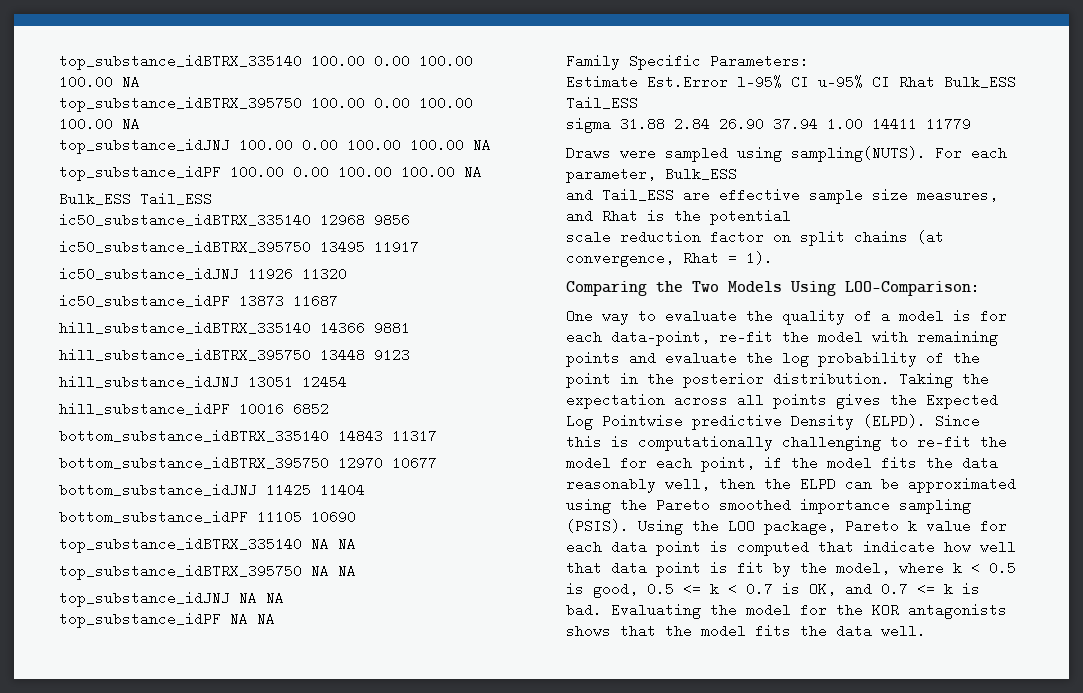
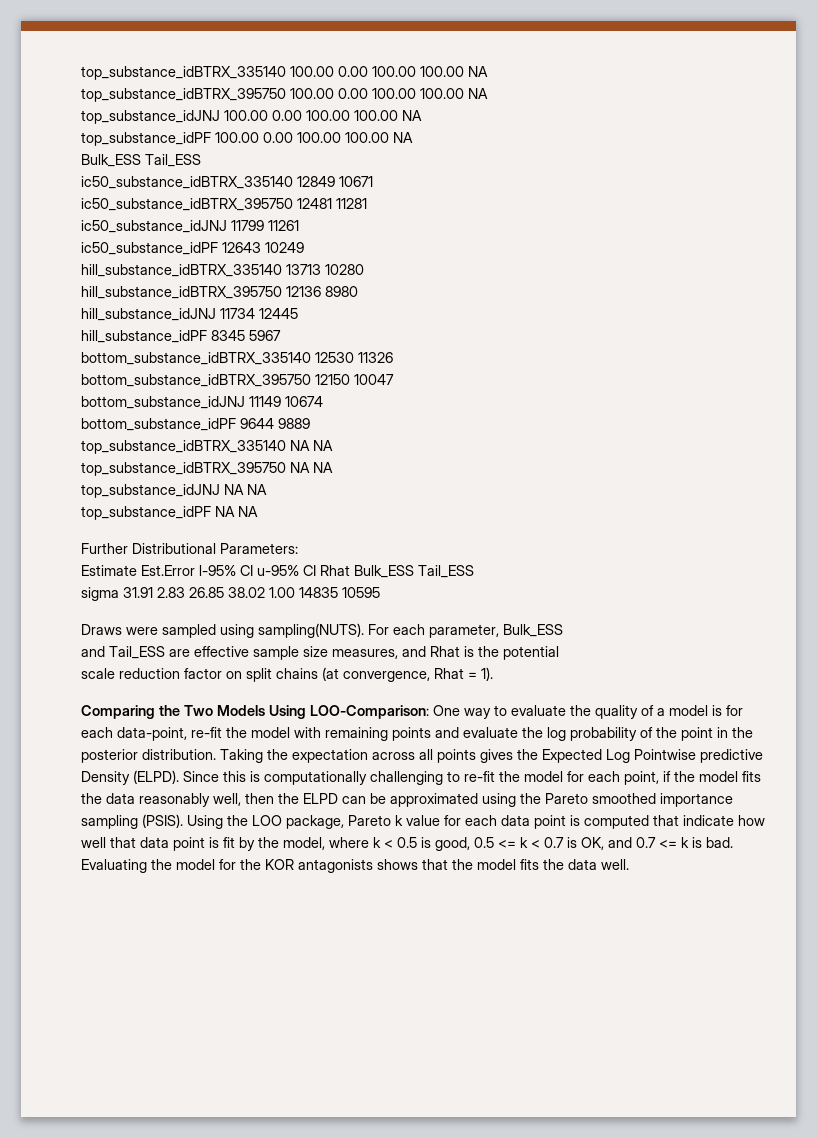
[320,213,410,227] 12968 9856 -> [297,176,373,187] 12849 10671
[320,240,419,254] 13495 11917 -> [297,198,367,209] 12481 11281
[248,267,347,281] 11926 11320 -> [231,220,299,231] 11799 11261
[239,294,338,308] 13873 11687 -> [222,242,304,253] 12643 10249
[320,321,410,335] 14366 9881 -> [286,264,364,275] 13713 10280
[320,348,410,362] 13448 9123 -> [286,286,358,297] 12136 8980
[248,375,347,389] 13051 12454 -> [220,308,298,319] 11734 12445
[239,402,329,416] 10016 6852 -> [211,330,281,341] 8345 5967
[338,429,437,443] 14843 11317 -> [315,352,393,363] 12530 11326
[338,456,437,470] 12970 10677 -> [315,374,394,385] 12150 10047
[266,483,365,497] 11425 11404 -> [249,396,323,407] 11149 10674
[257,510,356,524] 11105 10690 -> [240,418,310,429] 9644 9889
[566,54,701,70] Family Specific -> [81,543,216,554] Further Distributional
[620,117,971,131] 31.88 2.84 26.90 37.94 1.00 14411 11779 -> [123,587,380,598] 31.91 2.83 26.85 38.02 1.00 14835 10595
(980, 288) // -> (429, 712) none

